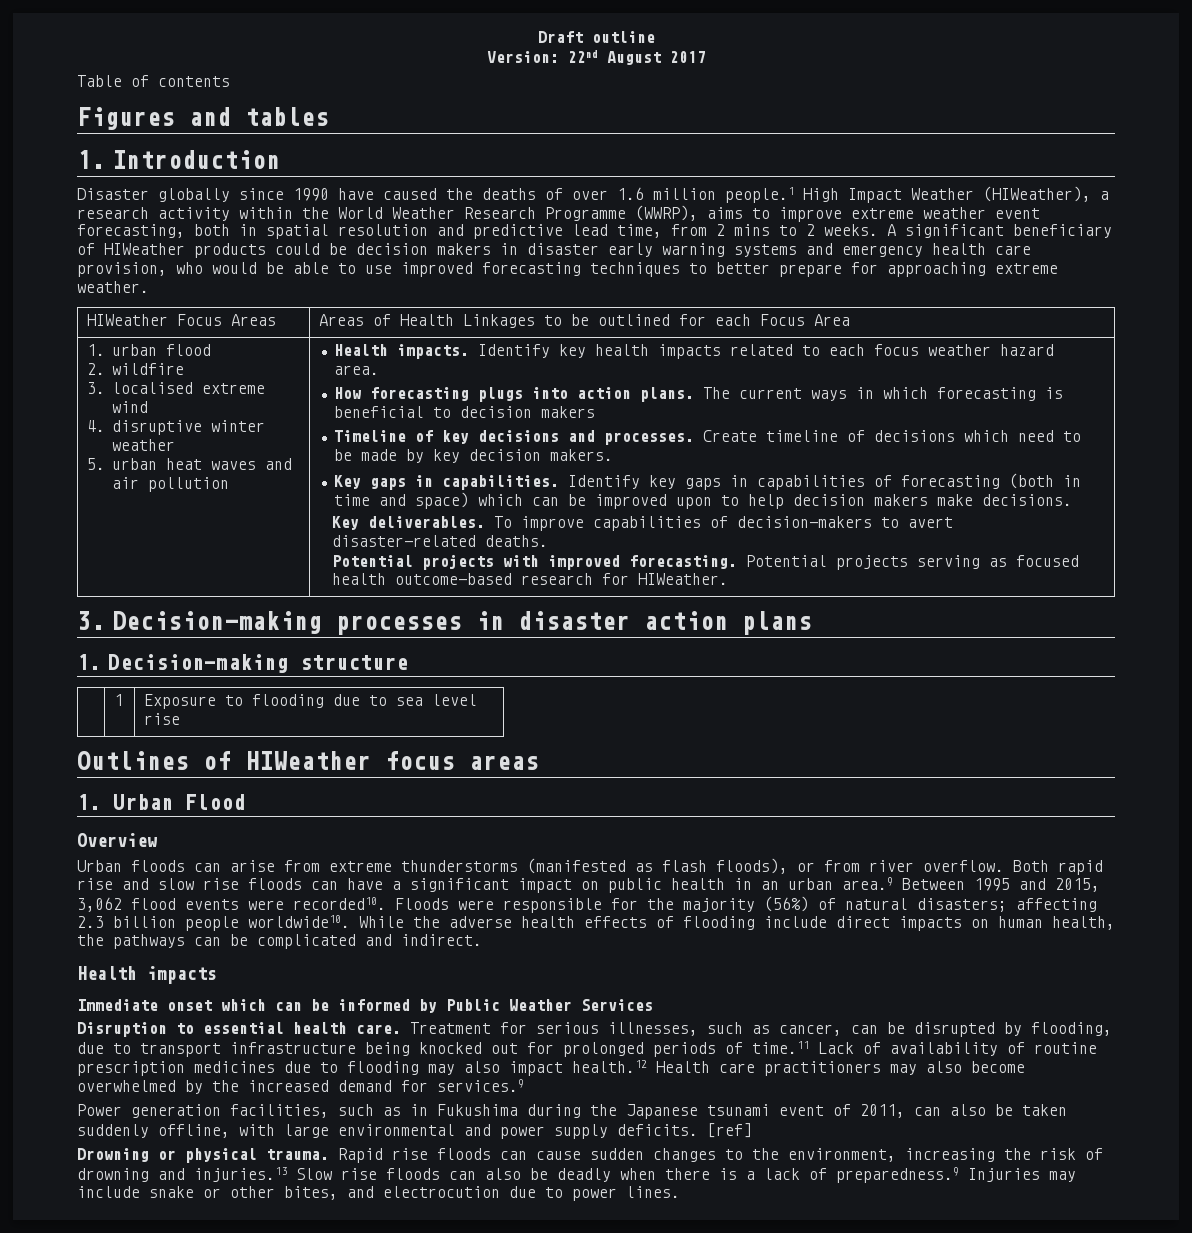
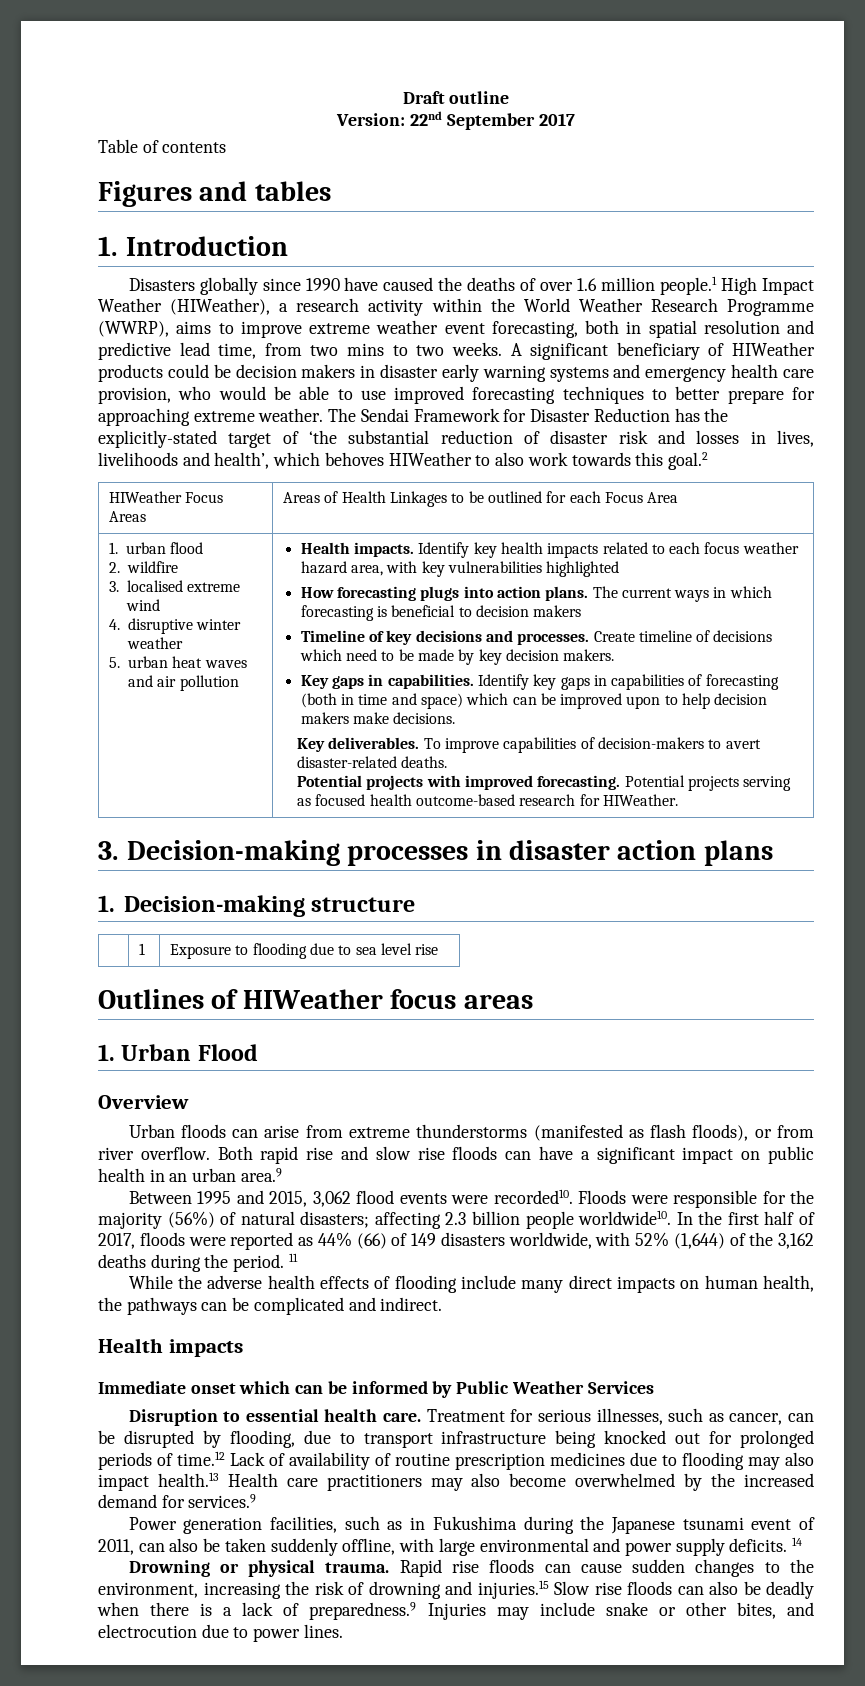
[606,51,661,65] August -> [446,113,535,130] September
[77,188,149,200] Disaster -> [128,278,195,291] Disasters
[716,224,725,236] 2 -> [310,345,339,356] two
[806,224,815,236] 2 -> [416,345,445,356] two
(149, 287) none -> [328,408,729,422] [98,430,815,448] [98,452,708,470] The Sendai Framework for Disaster Reduction has the explicitly-stated target of ‘the substantial reduction of disaster risk and losses in lives, livelihoods and health’, which behoves HIWeather to also work towards this goal.2
[333,365,379,375] area. -> [350,561,620,577] area, with key vulnerabilities highlighted
(893, 883) none -> (282, 1175) //
(350, 921) none -> [676,1211,815,1225] [98,1232,814,1250] [98,1253,298,1272] In the first half of 2017, floods were reported as 44% (66) of 149 disasters worldwide, with 52% (1,644) of the 3,162 deaths during the period. 11 //
(827, 922) none -> [521,1280,564,1293] many
[752,1041,809,1054] time.11 -> [177,1451,225,1466] time.12
[572,1060,647,1073] health.12 -> [157,1472,219,1487] health.13
[707,1123,752,1138] [ref] -> [792,1537,803,1546] 14
[194,1167,287,1182] injuries.13 -> [477,1580,549,1599] injuries.15

